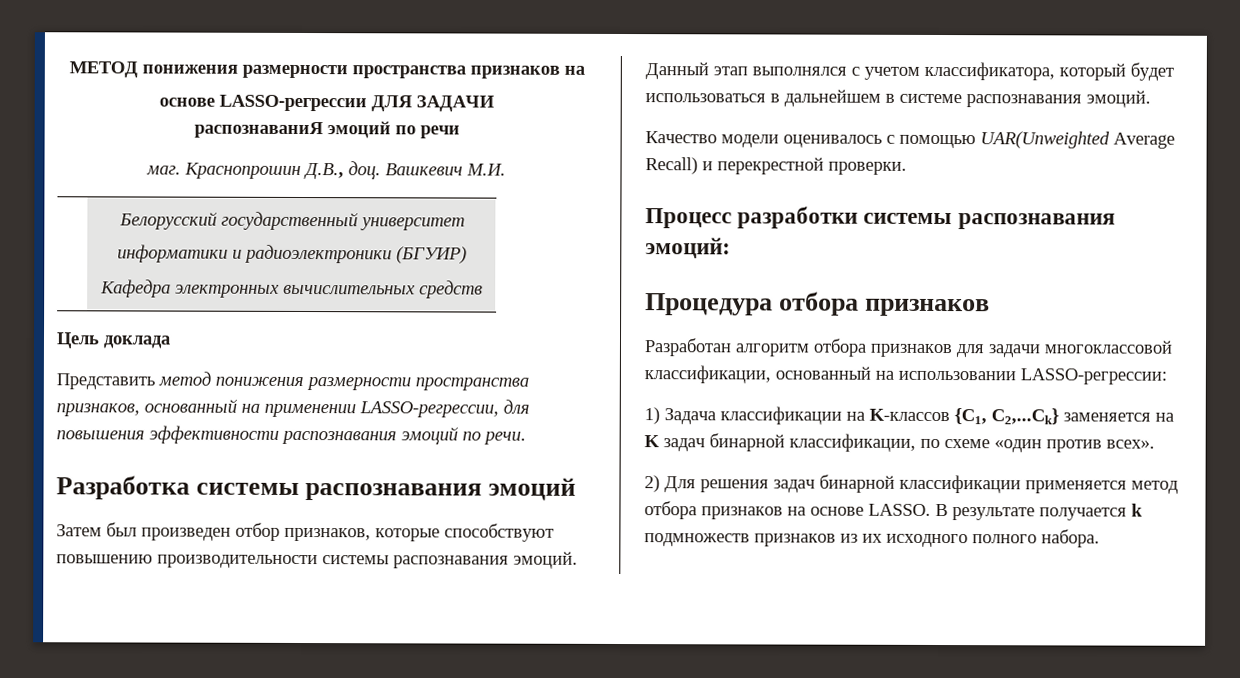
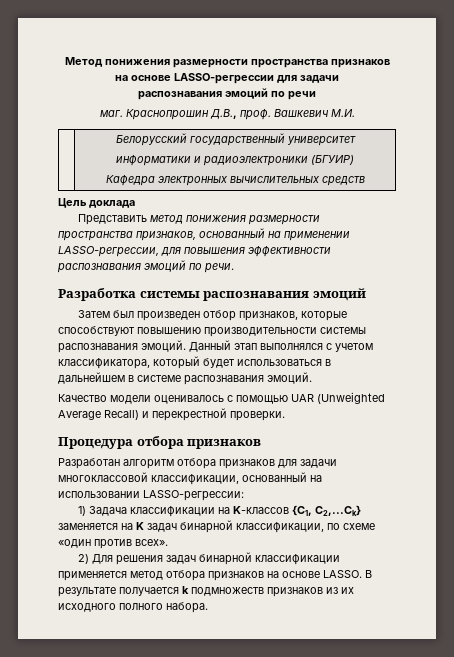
[68,61,138,78] МЕТОД -> [64,57,103,67] Метод
(585, 70) // -> (128, 78) none
[371,95,495,112] [193,121,324,139] ДЛЯ ЗАДАЧИ // распознаваниЯ -> [277,75,339,83] [138,91,222,100] для задачи // распознавания
[348,161,381,180] доц. -> [239,109,271,120] проф.
[980,131,1110,149] UAR(Unweighted -> [291,392,385,404] UAR (Unweighted
[645,206,1115,230] [645,237,731,259] // Процесс разработки системы распознавания эмоций: -> (285, 416) none

